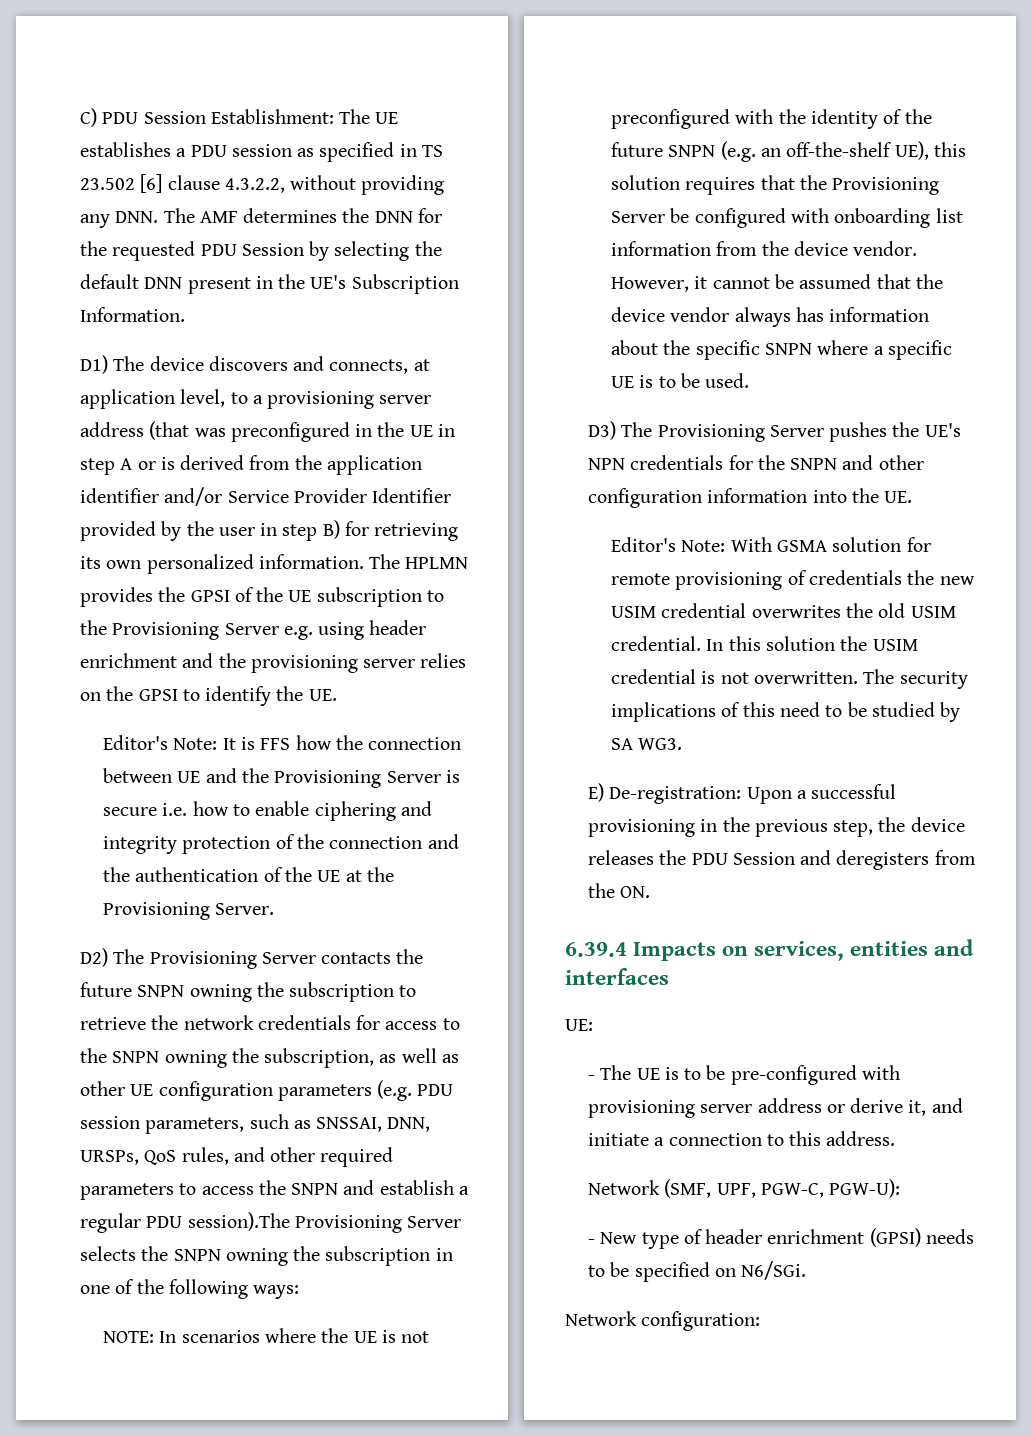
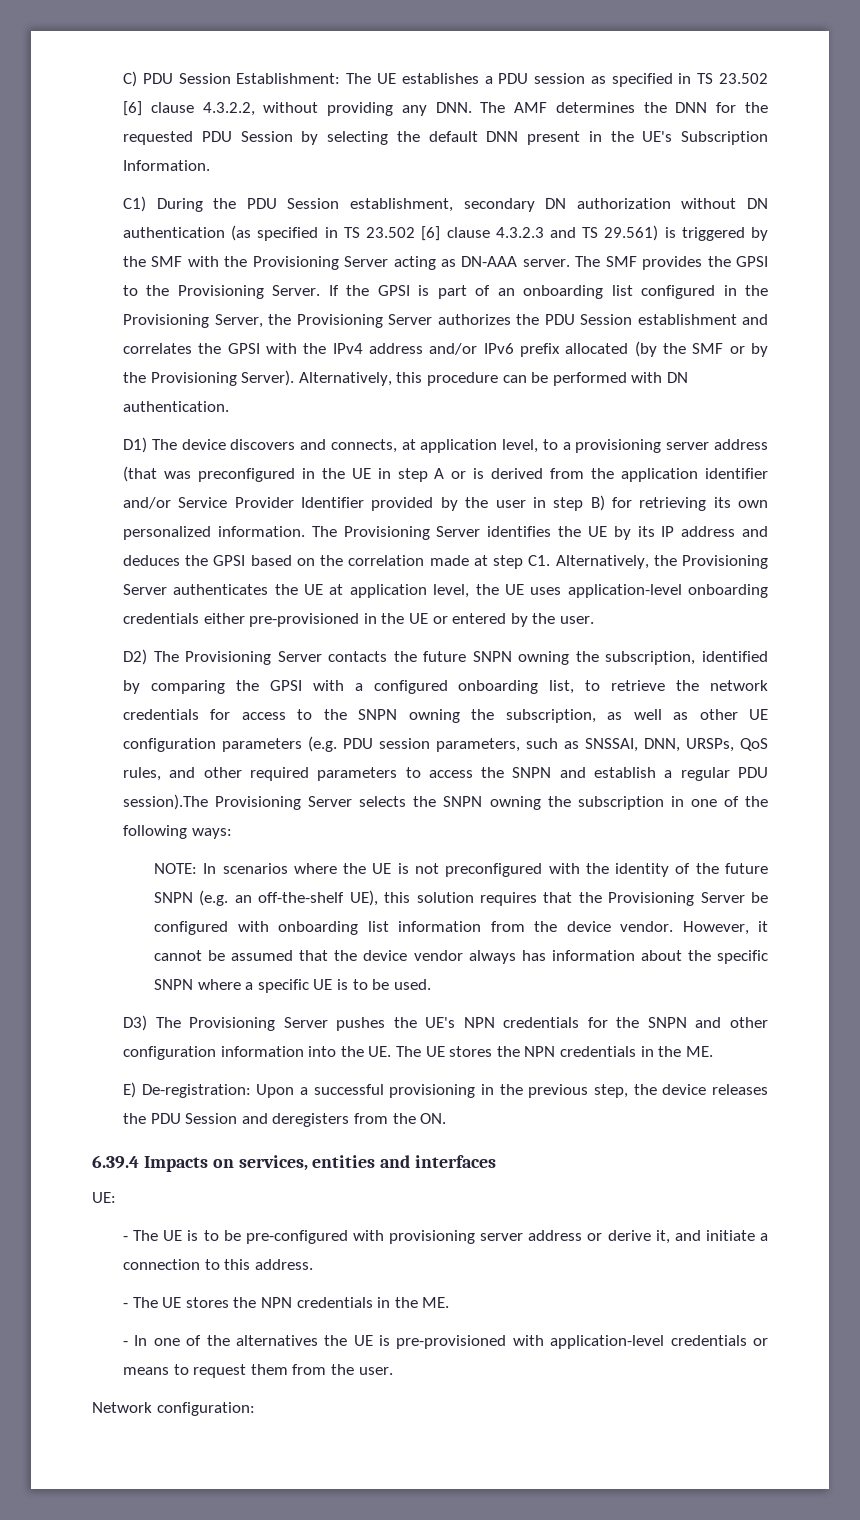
(186, 314) none -> [123,196,768,212] [123,225,769,241] [123,256,768,270] [123,285,769,299] [123,314,768,328] [123,341,769,357] [123,370,688,386] [123,401,230,412] // C1) During the PDU Session establishment, secondary DN authorization without DN authentication (as specified in TS 23.502 [6] clause 4.3.2.3 and TS 29.561) is triggered by the SMF with the Provisioning Server acting as DN-AAA server. The SMF provides the GPSI to the Provisioning Server. If the GPSI is part of an onboarding list configured in the Provisioning Server, the Provisioning Server authorizes the PDU Session establishment and correlates the GPSI with the IPv4 address and/or IPv6 prefix allocated (by the SMF or by the Provisioning Server). Alternatively, this procedure can be performed with DN authentication.
[405,557,469,569] [80,587,444,607] [80,620,427,640] [80,653,467,673] [80,686,337,706] [103,735,462,750] [103,768,460,788] [103,801,432,821] [103,834,459,854] [103,867,394,882] [103,902,275,920] HPLMN provides the GPSI of the UE subscription to the Provisioning Server e.g. using header enrichment and the provisioning server relies on the GPSI to identify the UE. // Editor's Note: It is FFS how the connection between UE and the Provisioning Server is secure i.e. how to enable ciphering and integrity protection of the connection and the authentication of the UE at the Provisioning Server. -> [343,526,768,540] [123,555,769,569] [123,584,768,598] [123,613,594,627] Provisioning Server identifies the UE by its IP address and deduces the GPSI based on the correlation made at step C1. Alternatively, the Provisioning Server authenticates the UE at application level, the UE uses application-level onboarding credentials either pre-provisioned in the UE or entered by the user.
[289,982,395,1002] subscription -> [605,651,768,665] [123,680,575,694] subscription, identified by comparing the GPSI with a configured onboarding list,
[611,537,931,552] [611,570,975,590] [611,603,956,618] [611,636,918,651] [611,669,968,689] [611,702,961,722] [611,738,683,750] // Editor's Note: With GSMA solution for remote provisioning of credentials the new USIM credential overwrites the old USIM credential. In this solution the USIM credential is not overwritten. The security implications of this need to be studied by SA WG3. -> [395,1046,713,1057] The UE stores the NPN credentials in the ME.
[588,1179,901,1198] [588,1228,974,1249] [588,1261,807,1282] Network (SMF, UPF, PGW-C, PGW-U): // - New type of header enrichment (GPSI) needs to be specified on N6/SGi. -> [123,1297,450,1308] [123,1335,768,1349] [123,1364,393,1378] - The UE stores the NPN credentials in the ME. // - In one of the alternatives the UE is pre-provisioned with application-level credentials or means to request them from the user.

